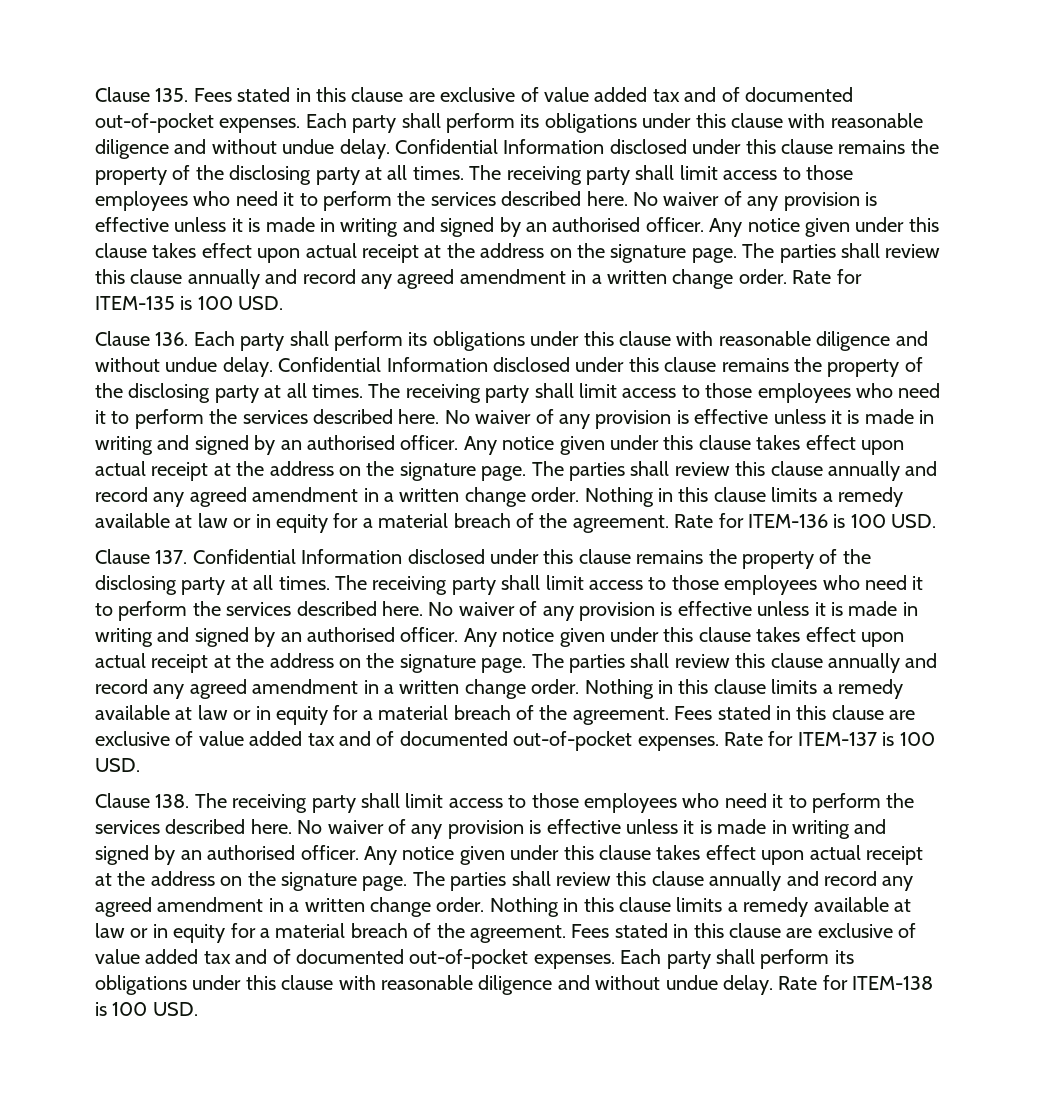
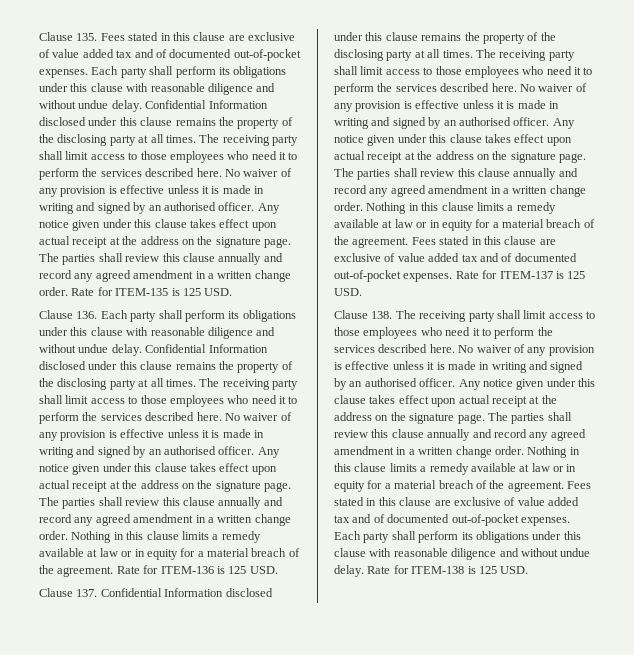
[197,296,233,310] 100 -> [182,288,201,296] 125
[850,514,886,528] 100 -> [228,566,247,574] 125
[899,732,935,746] 100 -> [567,271,586,279] 125
[112,1002,148,1016] 100 -> [478,566,497,574] 125

